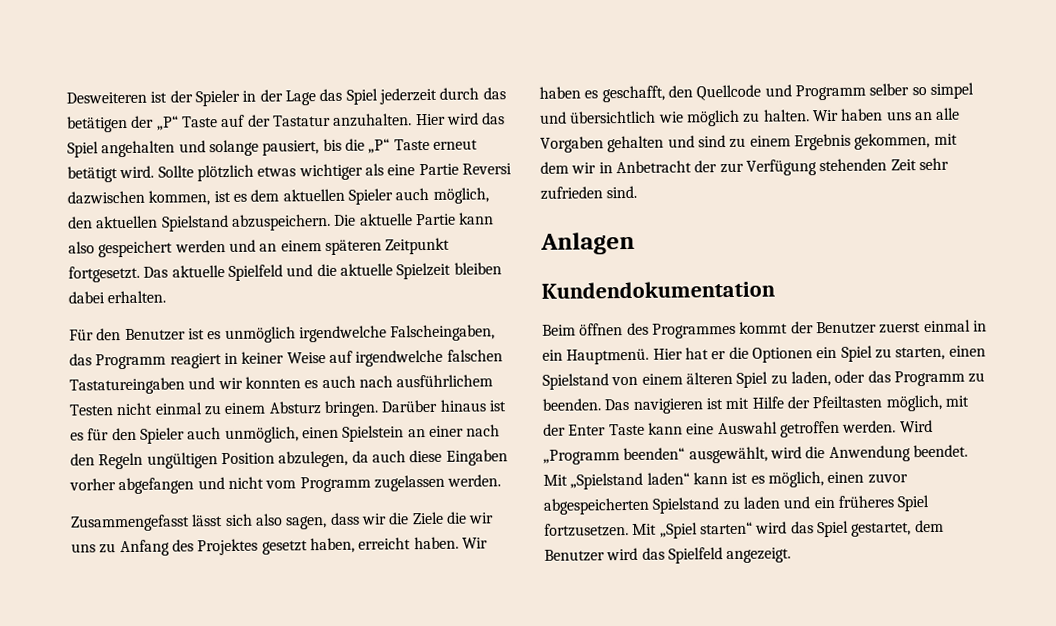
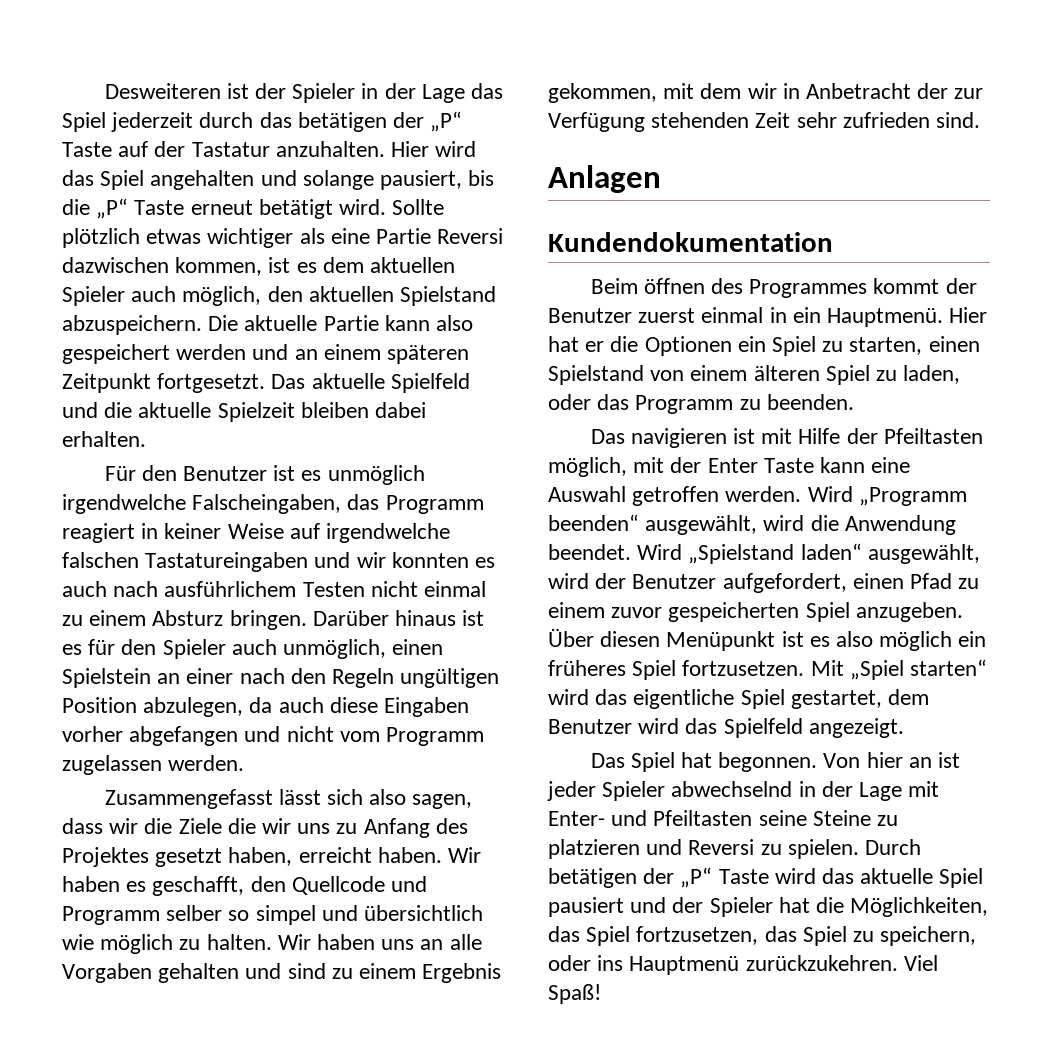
(601, 404) none -> (854, 402) //
[543,474,568,486] Mit -> [637,544,683,560] Wird
[692,471,908,488] [543,496,811,515] kann ist es möglich, einen zuvor abgespeicherten Spielstand zu laden und -> [867,544,980,564] [548,573,980,593] [548,602,963,622] [548,628,953,651] ausgewählt, wird der Benutzer aufgefordert, einen Pfad zu einem zuvor gespeicherten Spiel anzugeben. Über diesen Menüpunkt ist es also möglich
(814, 527) none -> [633,689,735,709] eigentliche
(792, 555) none -> [590,752,960,772] [547,781,940,801] [548,810,899,826] [548,839,922,859] [548,867,984,888] [548,897,989,917] [548,926,977,946] [548,955,938,975] [548,984,601,1004] // Das Spiel hat begonnen. Von hier an ist jeder Spieler abwechselnd in der Lage mit Enter- und Pfeiltasten seine Steine zu platzieren und Reversi zu spielen. Durch betätigen der „P“ Taste wird das aktuelle Spiel pausiert und der Spieler hat die Möglichkeiten, das Spiel fortzusetzen, das Spiel zu speichern, oder ins Hauptmenü zurückzukehren. Viel Spaß!

